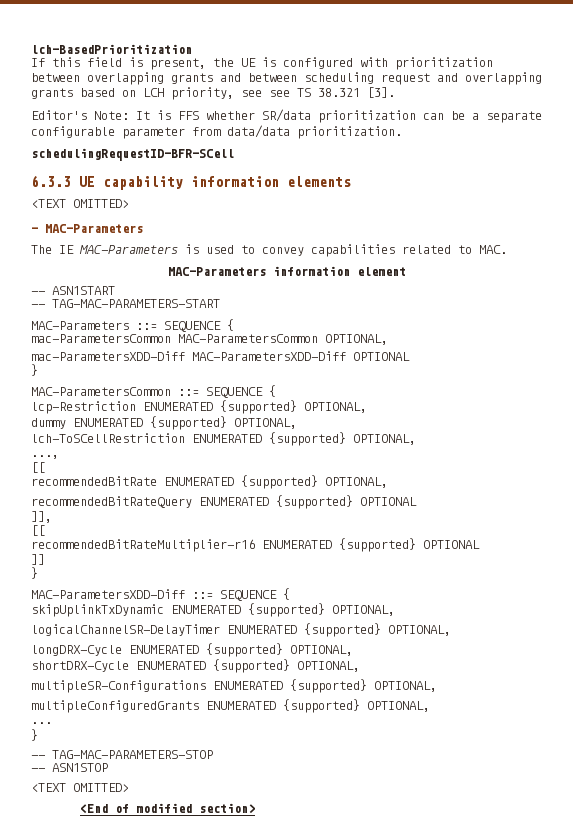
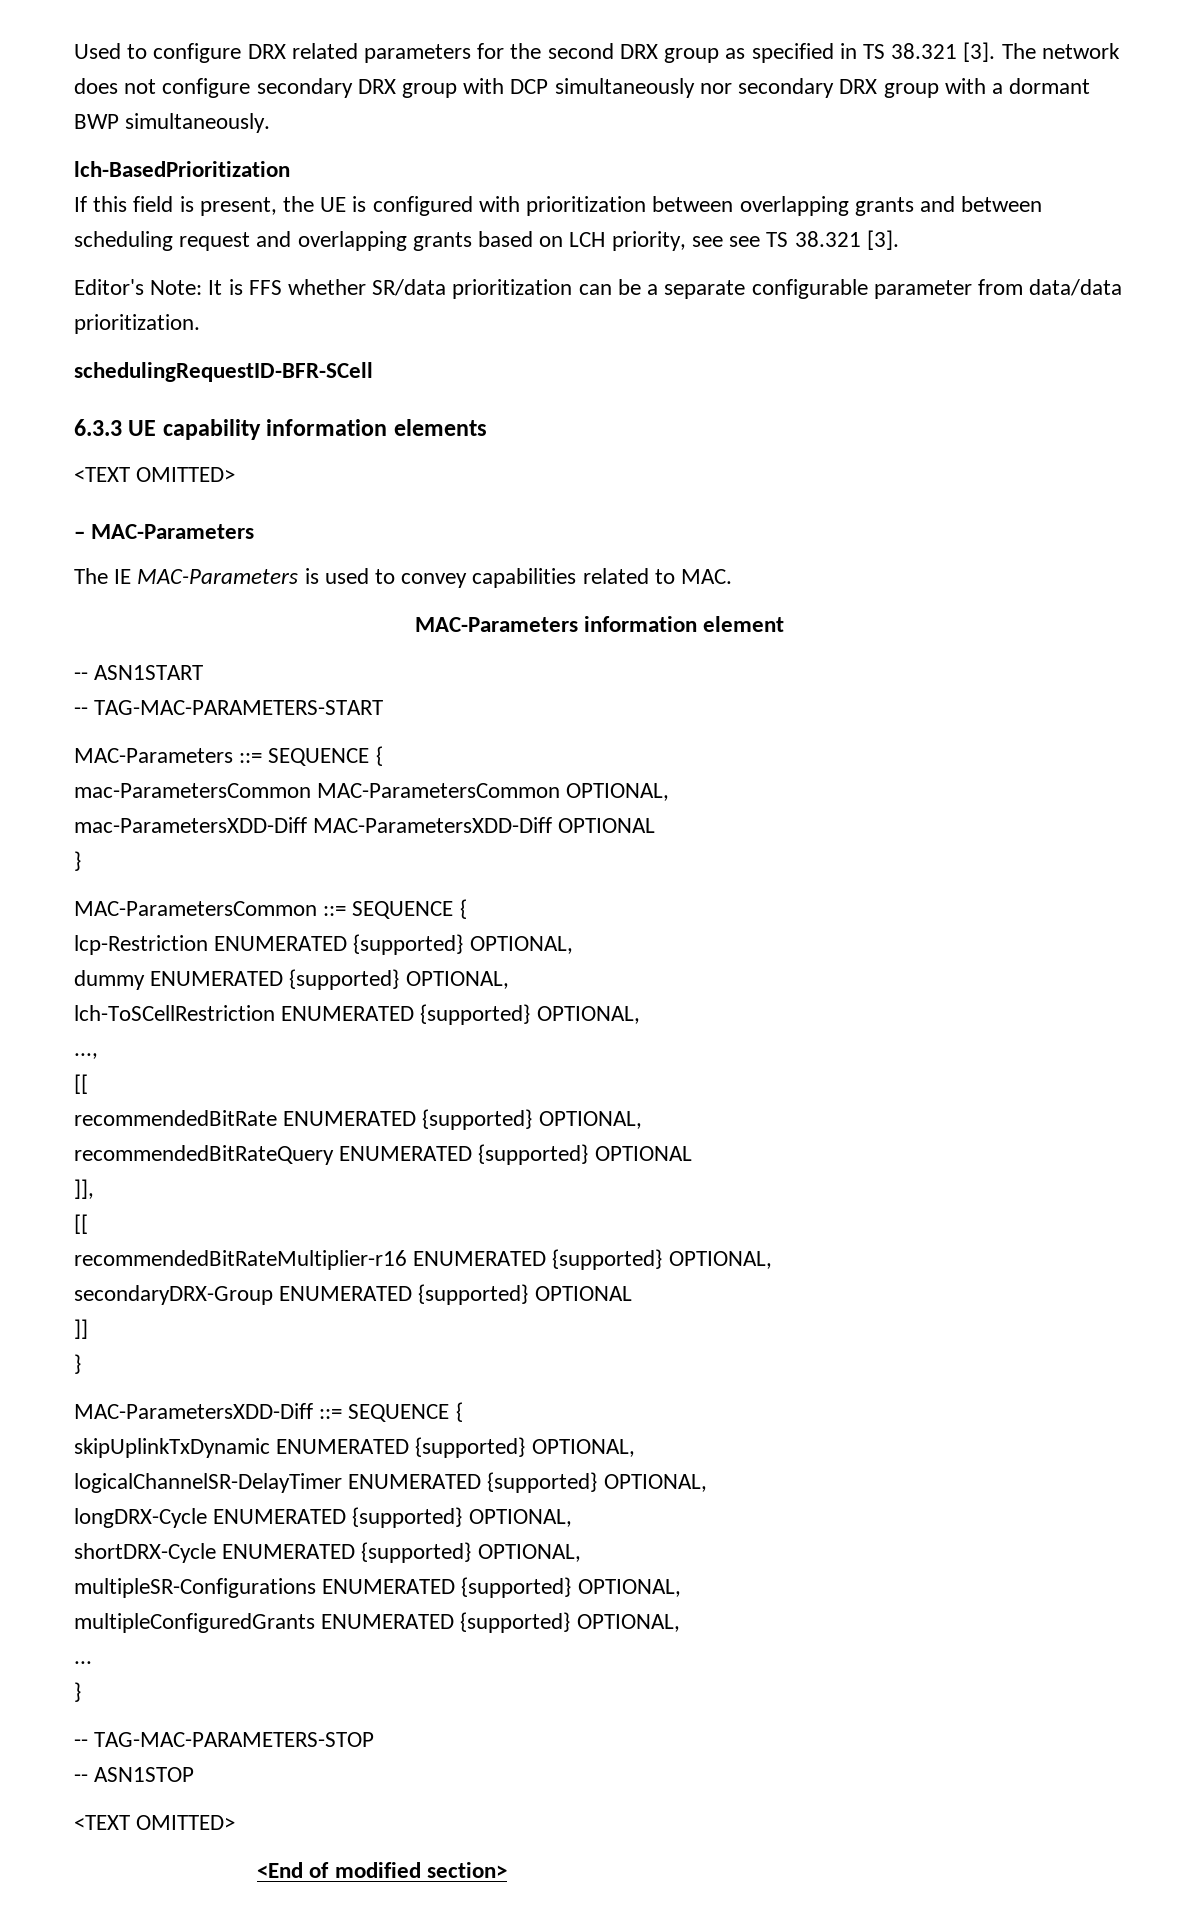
(31, 49) none -> [74,42,1120,63] [74,78,1091,98] [74,113,271,133] Used to configure DRX related parameters for the second DRX group as specified in TS 38.321 [3]. The network does not configure secondary DRX group with DCP simultaneously nor secondary DRX group with a dormant BWP simultaneously. //
(416, 545) none -> [668,1251,772,1269] [74,1284,529,1305] OPTIONAL, // secondaryDRX-Group ENUMERATED {supported}

